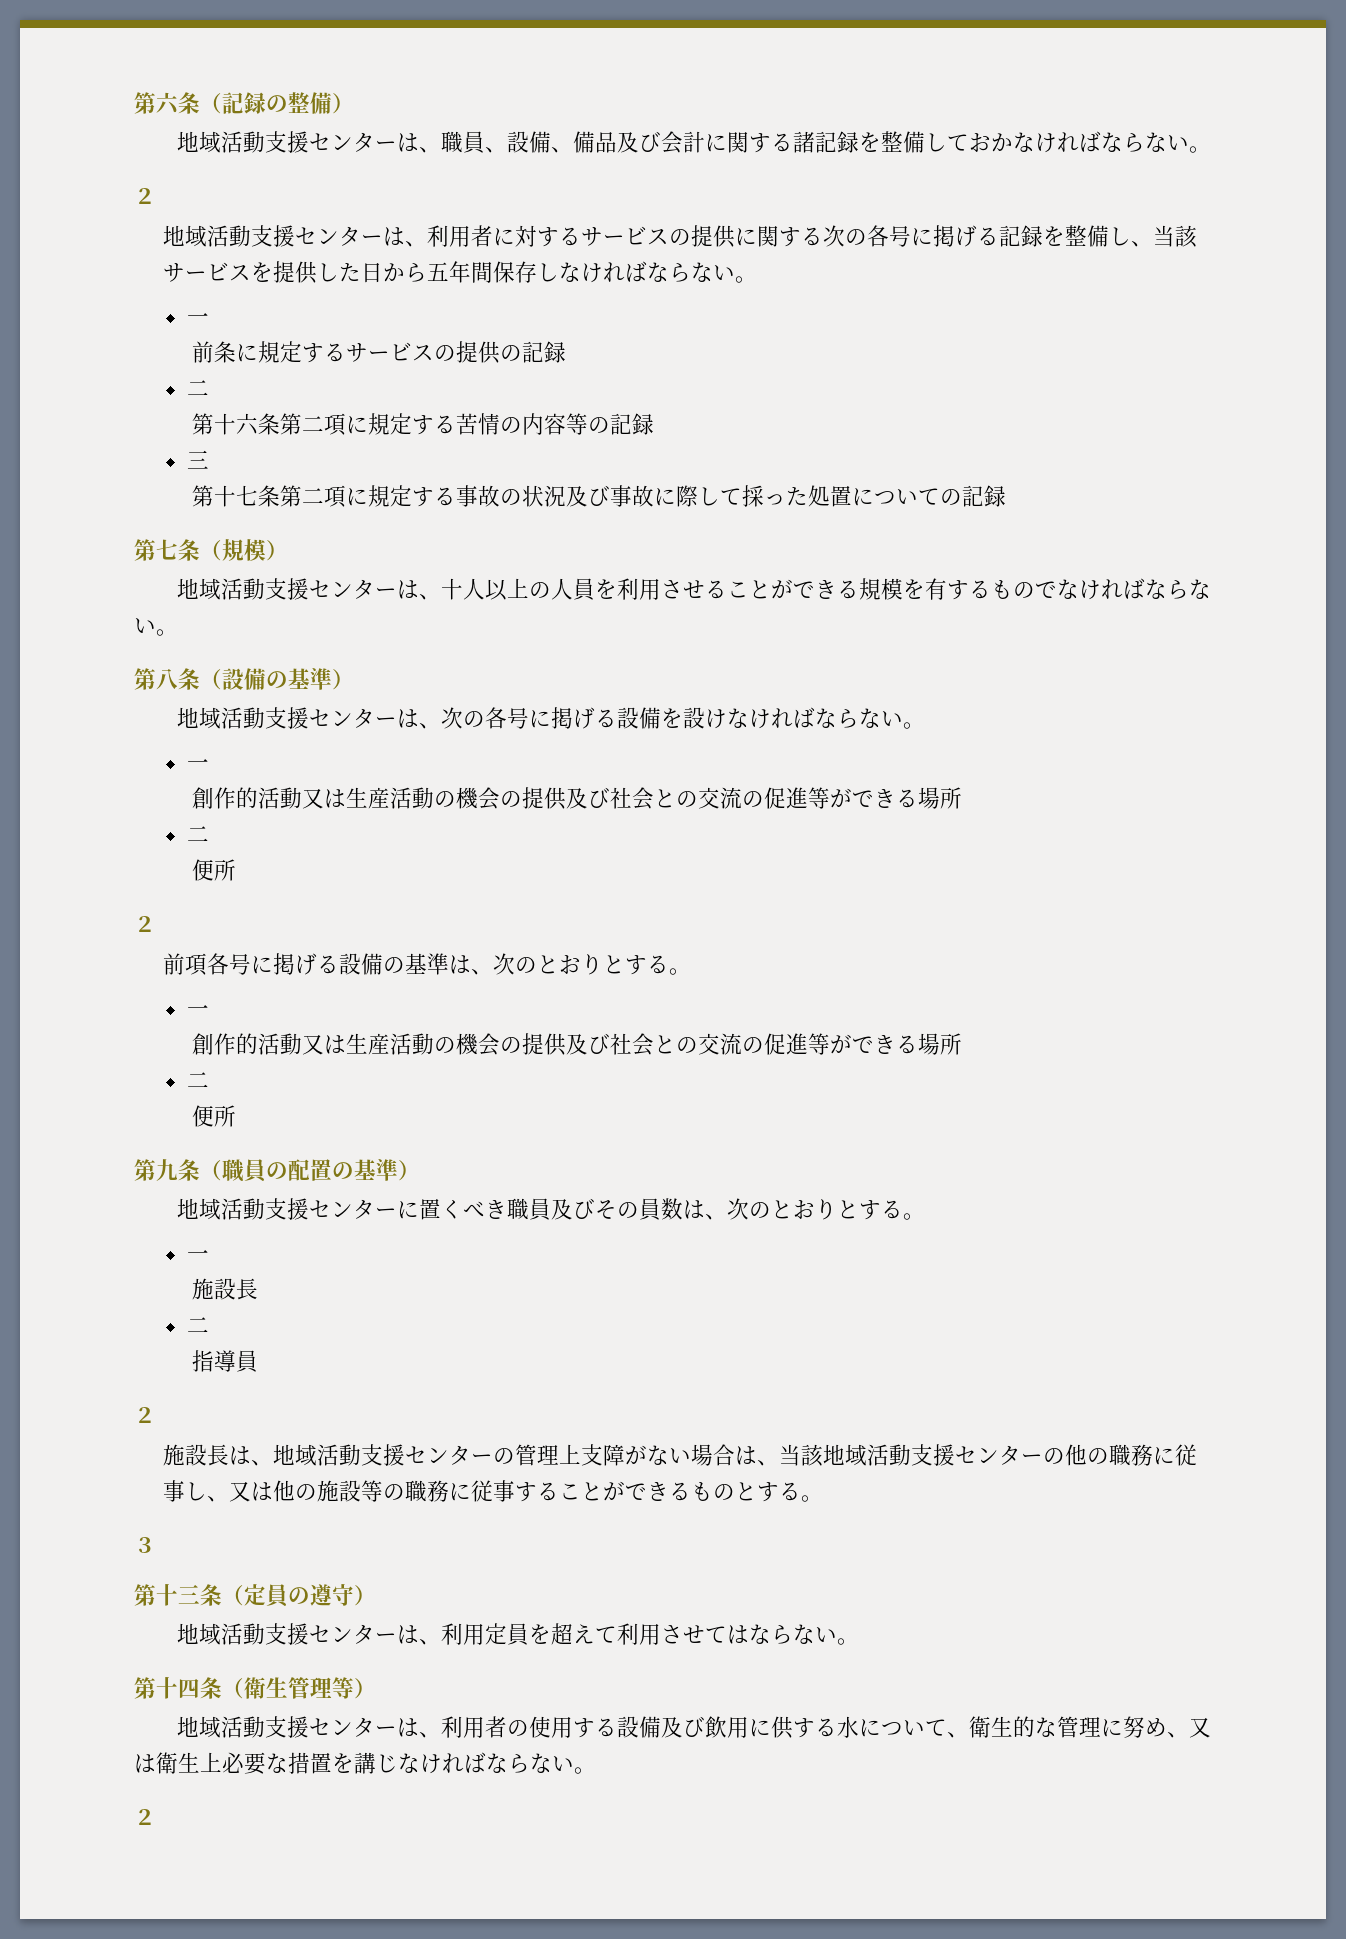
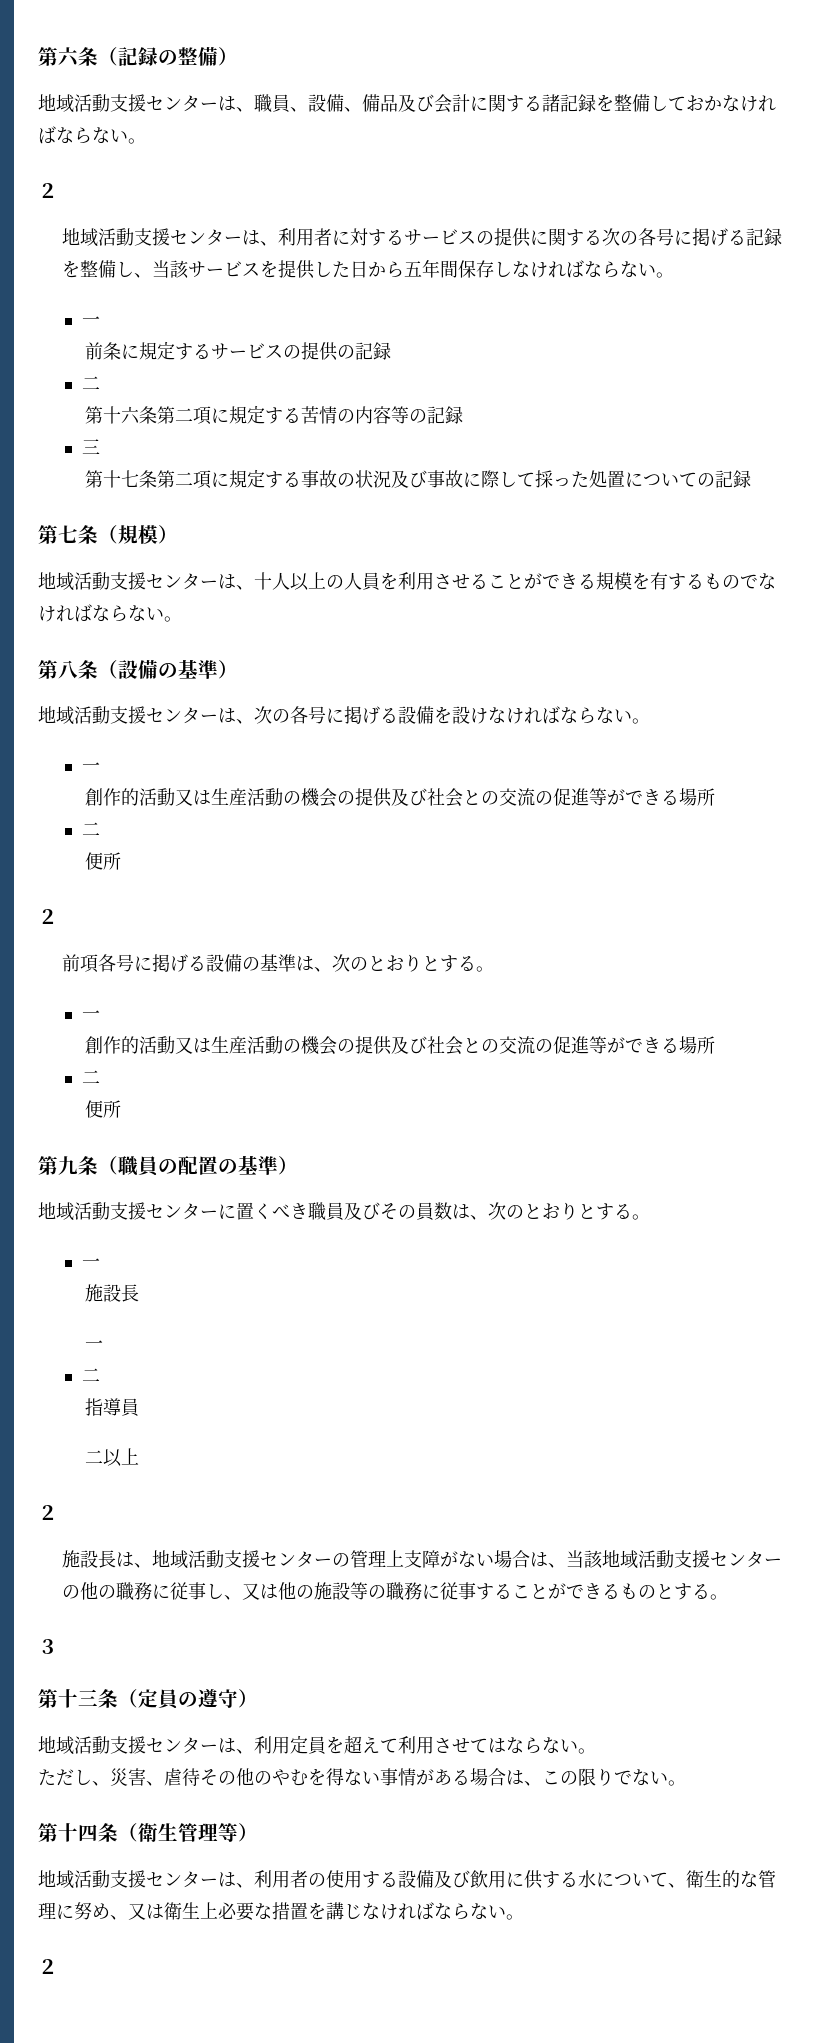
(258, 1289) none -> [85,1340,104,1350] // 一
(258, 1361) none -> [85,1448,140,1467] // 二以上
(860, 1641) none -> [38,1768,686,1786] // ただし、災害、虐待その他のやむを得ない事情がある場合は、この限りでない。

